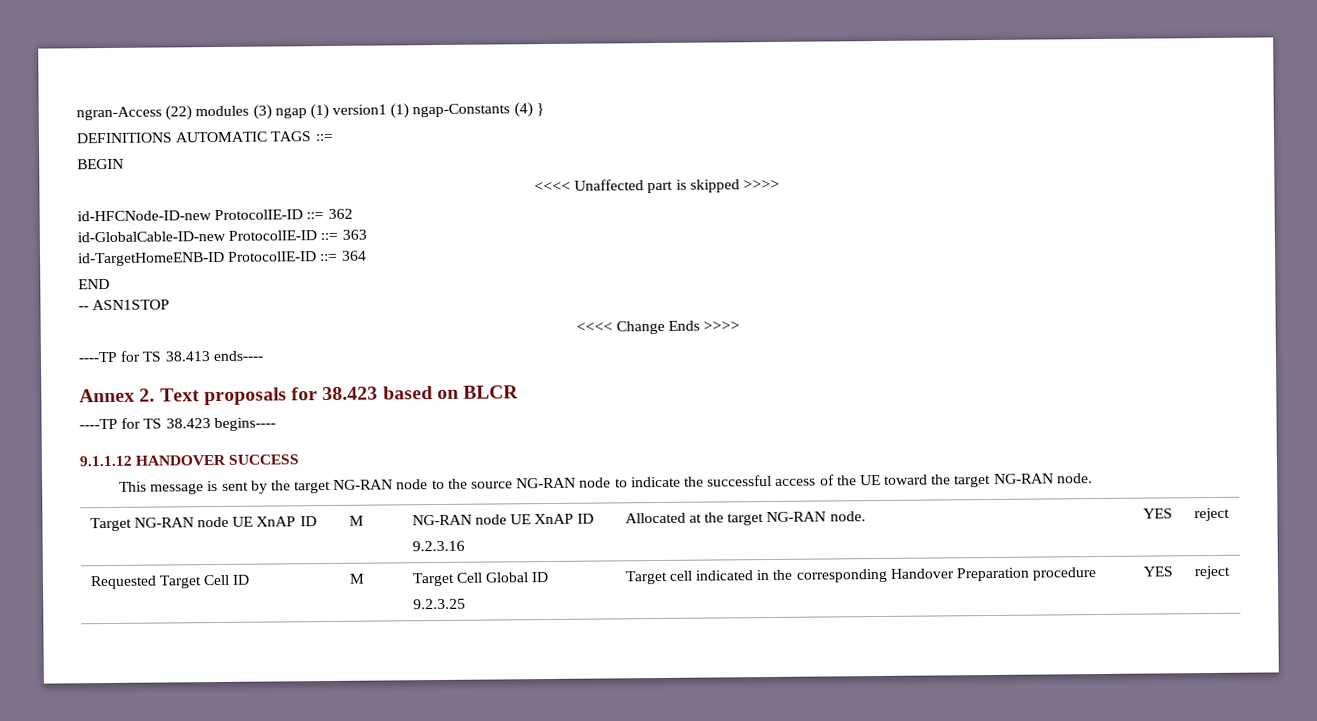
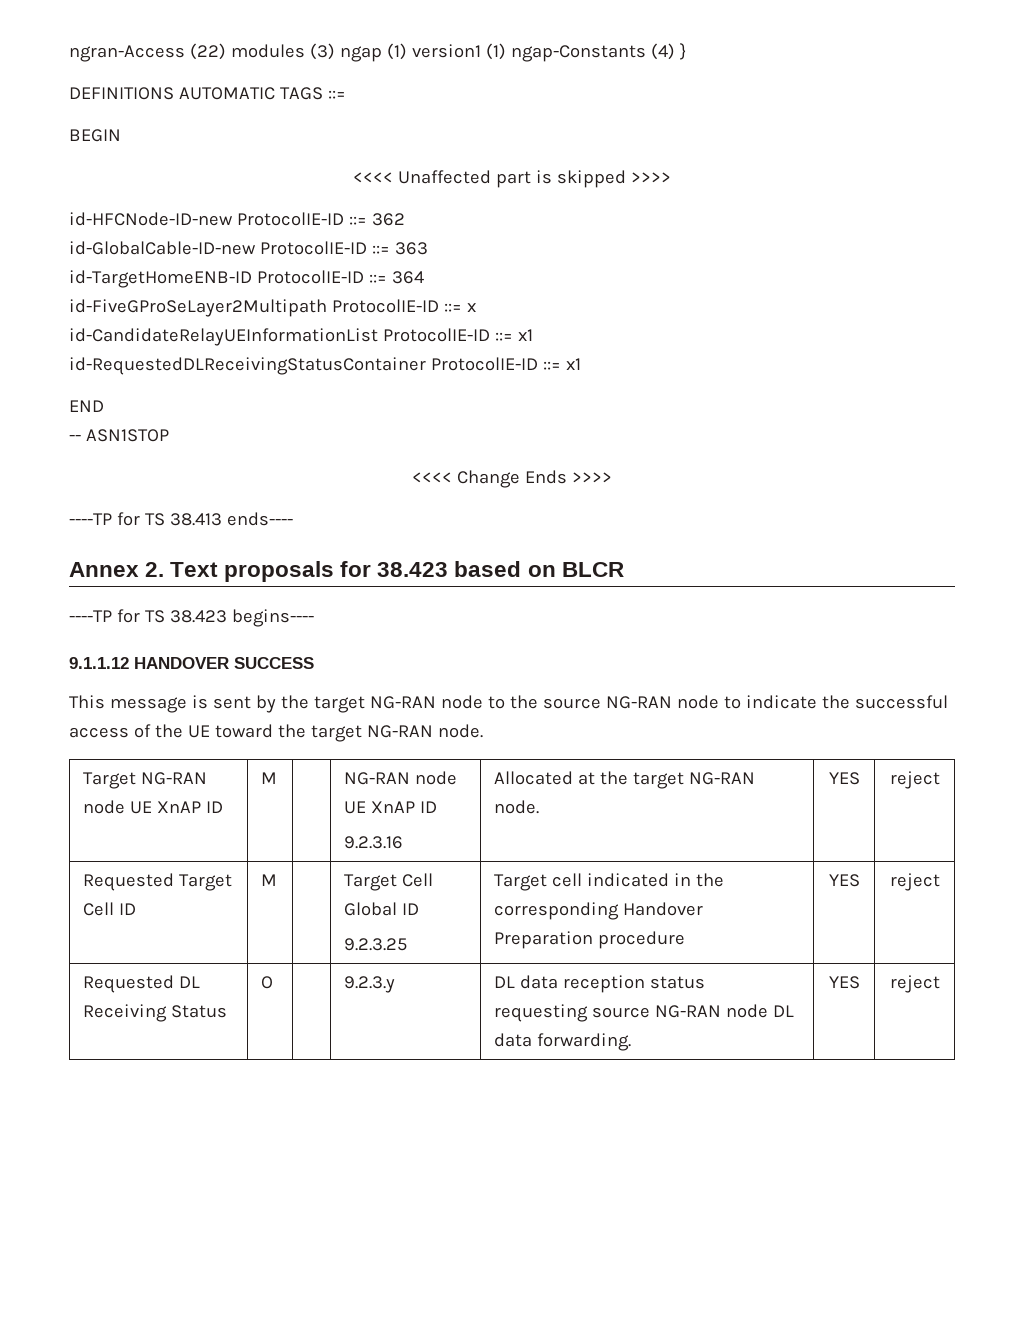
(367, 255) none -> [69,299,476,317] [69,328,533,346] [69,357,581,375] // id-FiveGProSeLayer2Multipath ProtocolIE-ID ::= x // id-CandidateRelayUEInformationList ProtocolIE-ID ::= x1 // id-RequestedDLReceivingStatusContainer ProtocolIE-ID ::= x1
(1231, 572) none -> [83,975,201,993] [83,1004,228,1022] [261,976,274,989] [344,976,396,993] [494,975,706,993] [494,1004,795,1022] [494,1033,632,1051] [828,976,860,989] [889,975,940,993] // Requested DL Receiving Status | O | | 9.2.3.y | DL data reception status requesting source NG-RAN node DL data forwarding. | YES | reject

